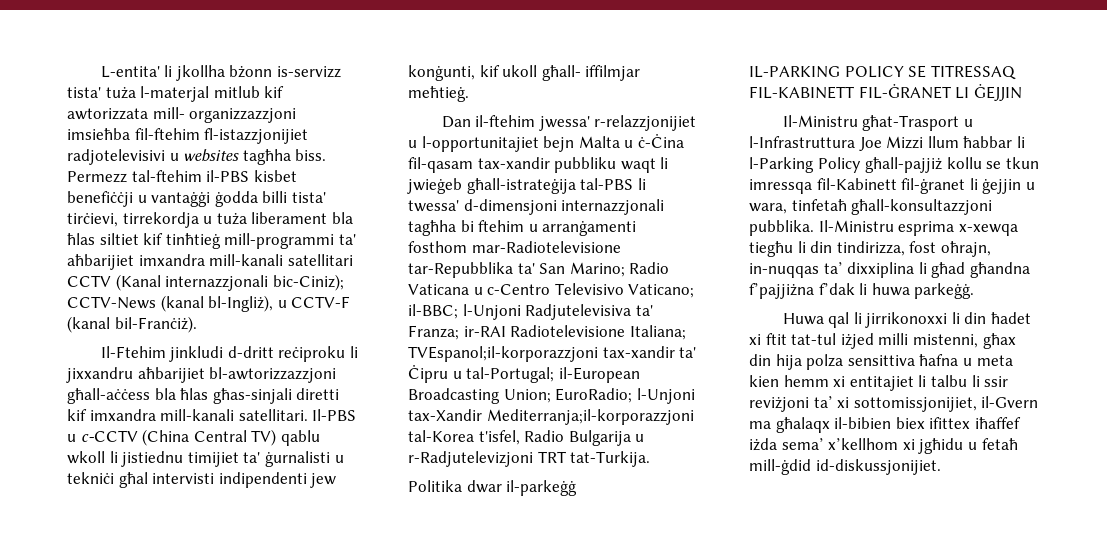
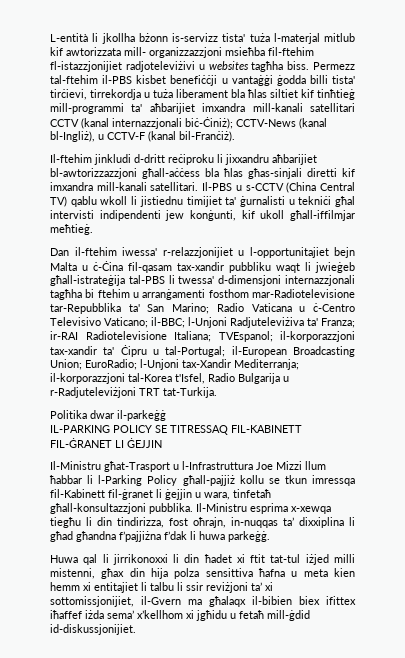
[100,66,160,78] L-entita' -> [50,33,88,42] L-entità
[67,128,130,140] imsieħba -> [225,47,265,56] msieħba
[67,149,165,165] radjotelevisivi -> [125,61,195,72] radjoteleviżivi
[115,274,344,291] (Kanal internazzjonali bic-Ciniz); -> [81,117,233,129] (kanal internazzjonali biċ-Ċiniż);
[100,346,166,358] Il-Ftehim -> [50,154,92,163] Il-ftehim
[80,430,138,442] c-CCTV -> [245,183,284,191] s-CCTV
[541,65,641,81] għall- iffilmjar -> [289,210,355,221] għall-iffilmjar
[538,116,590,131] jwessa' -> [122,247,157,256] iwessa'
[487,284,551,295] c-Centro -> [313,303,355,312] ċ-Centro
[525,304,632,320] Radjutelevisiva -> [230,317,304,328] Radjuteleviżiva
[408,346,598,362] TVEspanol;il-korporazzjoni -> [218,331,355,342] TVEspanol; il-korporazzjoni
[486,409,694,425] [408,430,520,445] Mediterranja;il-korporazzjoni tal-Korea t'isfel, -> [234,359,299,370] [50,373,205,384] Mediterranja; il-korporazzjoni tal-Korea t'Isfel,
[408,451,533,467] r-Radjutelevizjoni -> [50,387,136,398] r-Radjuteleviżjoni

